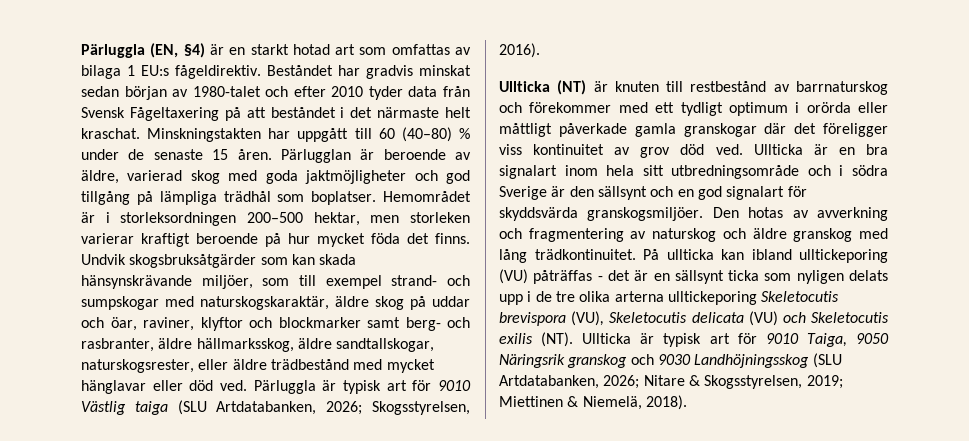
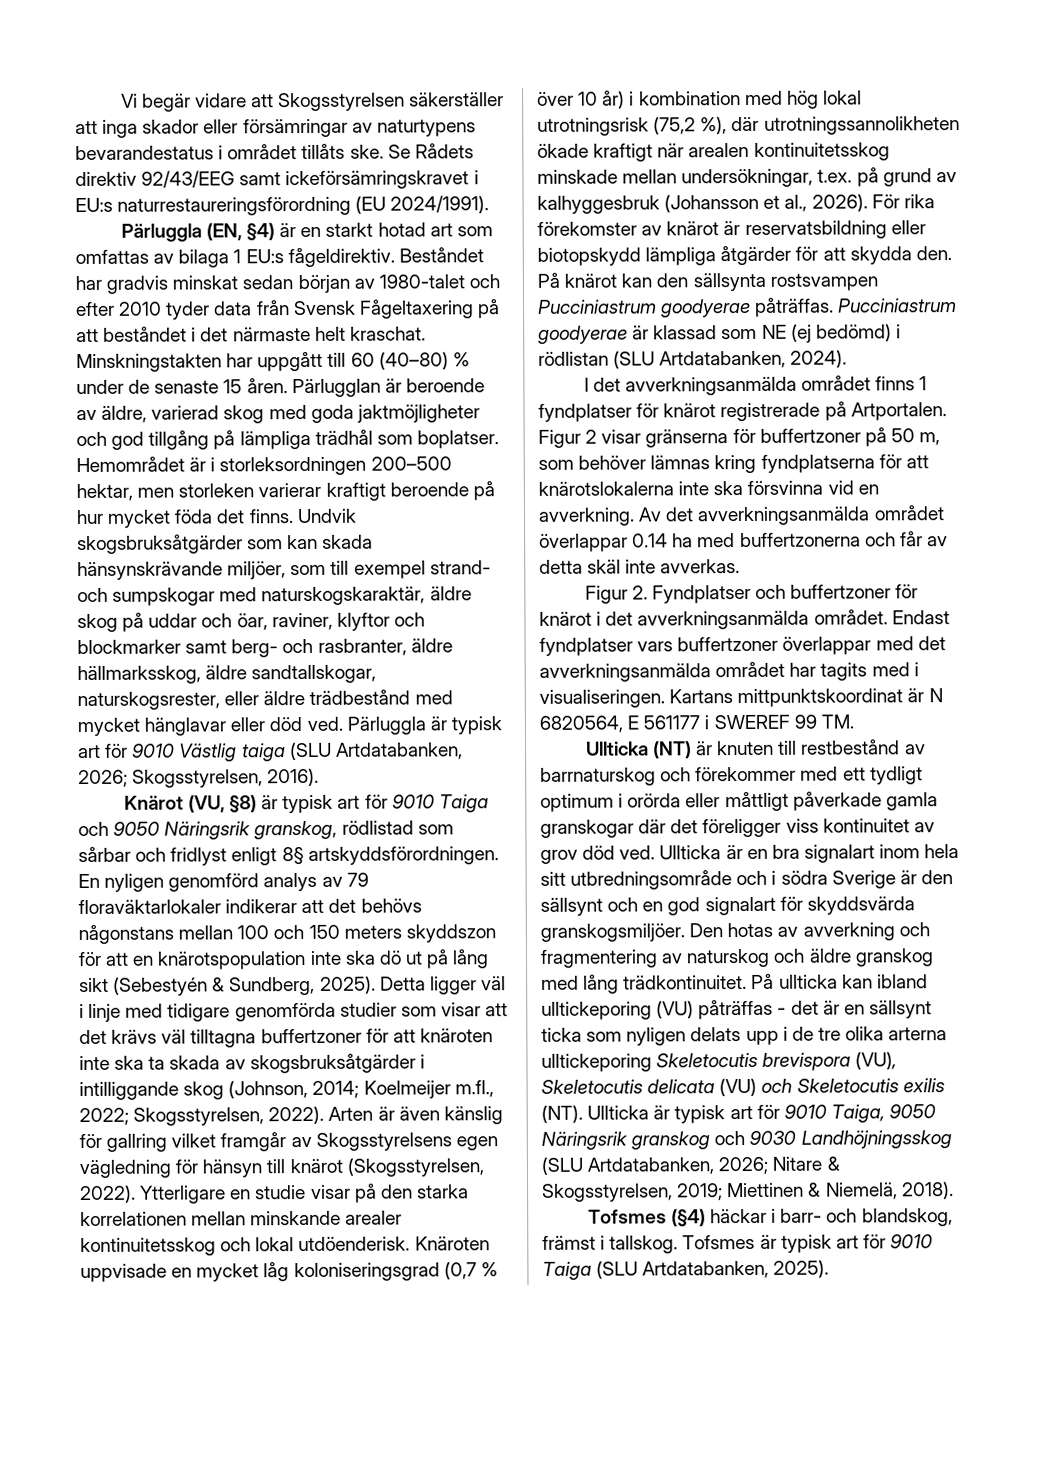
(81, 51) none -> [120,92,505,112] [75,118,476,138] [75,143,474,161] [75,170,479,190] [75,195,490,216] Vi begär vidare att Skogsstyrelsen säkerställer att inga skador eller försämringar av naturtypens bevarandestatus i området tillåts ske. Se Rådets direktiv 92/43/EEG samt ickeförsämringskravet i EU:s naturrestaureringsförordning (EU 2024/1991). //
(540, 50) none -> [123,794,489,814] [78,820,454,840] [78,846,499,866] [78,872,369,892] [78,898,422,915] [78,924,496,945] [78,949,490,970] [79,975,506,996] [79,1002,509,1022] [79,1028,493,1048] [79,1053,425,1074] [79,1079,494,1101] [79,1105,503,1126] [79,1132,498,1152] [79,1157,484,1179] [80,1183,469,1204] [80,1210,403,1227] [80,1236,490,1257] [80,1261,498,1283] [537,90,862,109] [537,116,960,136] [537,142,890,162] [537,167,957,188] [537,193,935,214] [537,220,926,239] [537,245,952,266] [537,272,878,292] [538,297,958,318] [538,323,901,344] [538,349,848,369] [583,375,928,396] [538,401,947,422] [538,427,941,448] [538,454,929,474] [538,480,879,496] [538,505,945,526] [539,531,948,552] [539,559,741,574] [584,584,919,604] [539,609,950,630] [539,636,946,656] [539,661,919,682] [539,688,943,708] [539,714,854,733] // Knärot (VU, §8) är typisk art för 9010 Taiga och 9050 Näringsrik granskog, rödlistad som sårbar och fridlyst enligt 8§ artskyddsförordningen. En nyligen genomförd analys av 79 floraväktarlokaler indikerar att det behövs någonstans mellan 100 och 150 meters skyddszon för att en knärotspopulation inte ska dö ut på lång sikt (Sebestyén & Sundberg, 2025). Detta ligger väl i linje med tidigare genomförda studier som visar att det krävs väl tilltagna buffertzoner för att knäroten inte ska ta skada av skogsbruksåtgärder i intilliggande skog (Johnson, 2014; Koelmeijer m.fl., 2022; Skogsstyrelsen, 2022). Arten är även känslig för gallring vilket framgår av Skogsstyrelsens egen vägledning för hänsyn till knärot (Skogsstyrelsen, 2022). Ytterligare en studie visar på den starka korrelationen mellan minskande arealer kontinuitetsskog och lokal utdöenderisk. Knäroten uppvisade en mycket låg koloniseringsgrad (0,7 % över 10 år) i kombination med hög lokal utrotningsrisk (75,2 %), där utrotningssannolikheten ökade kraftigt när arealen kontinuitetsskog minskade mellan undersökningar, t.ex. på grund av kalhyggesbruk (Johansson et al., 2026). För rika förekomster av knärot är reservatsbildning eller biotopskydd lämpliga åtgärder för att skydda den. På knärot kan den sällsynta rostsvampen Pucciniastrum goodyerae påträffas. Pucciniastrum goodyerae är klassad som NE (ej bedömd) i rödlistan (SLU Artdatabanken, 2024). // I det avverkningsanmälda området finns 1 fyndplatser för knärot registrerade på Artportalen. Figur 2 visar gränserna för buffertzoner på 50 m, som behöver lämnas kring fyndplatserna för att knärotslokalerna inte ska försvinna vid en avverkning. Av det avverkningsanmälda området överlappar 0.14 ha med buffertzonerna och får av detta skäl inte avverkas. // Figur 2. Fyndplatser och buffertzoner för knärot i det avverkningsanmälda området. Endast fyndplatser vars buffertzoner överlappar med det avverkningsanmälda området har tagits med i visualiseringen. Kartans mittpunktskoordinat är N 6820564, E 561177 i SWEREF 99 TM.
(687, 402) none -> [587,1208,953,1227] [542,1234,934,1254] [542,1259,830,1280] // Tofsmes (§4) häckar i barr- och blandskog, främst i tallskog. Tofsmes är typisk art för 9010 Taiga (SLU Artdatabanken, 2025).

